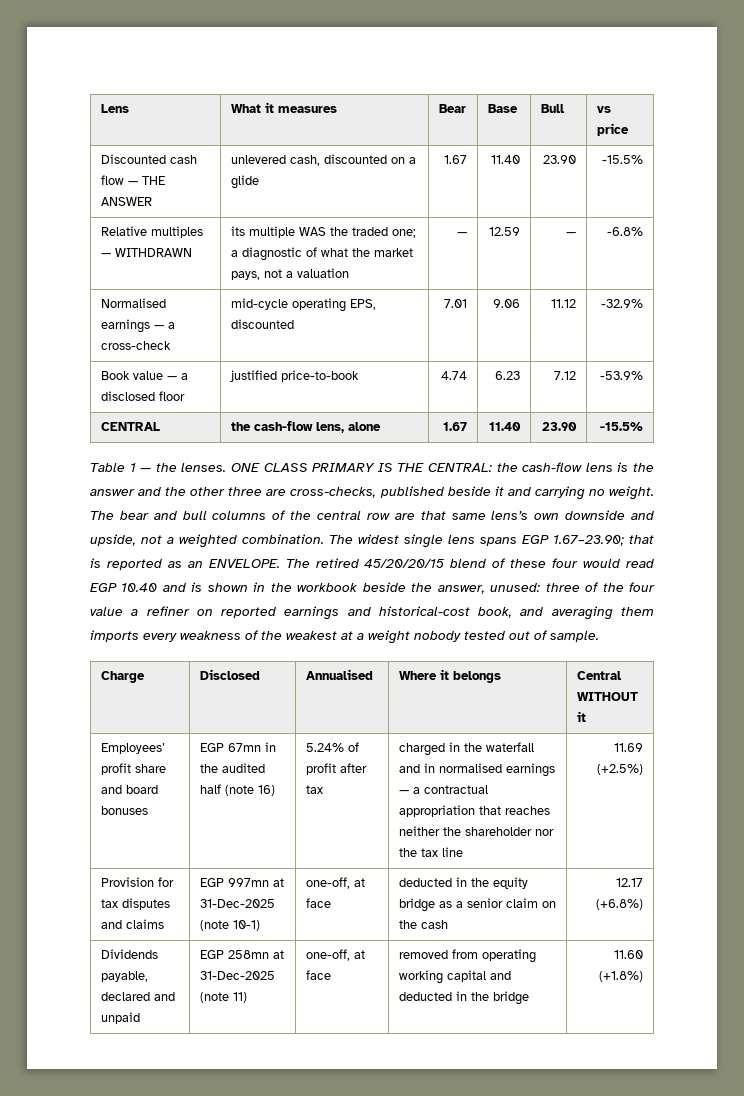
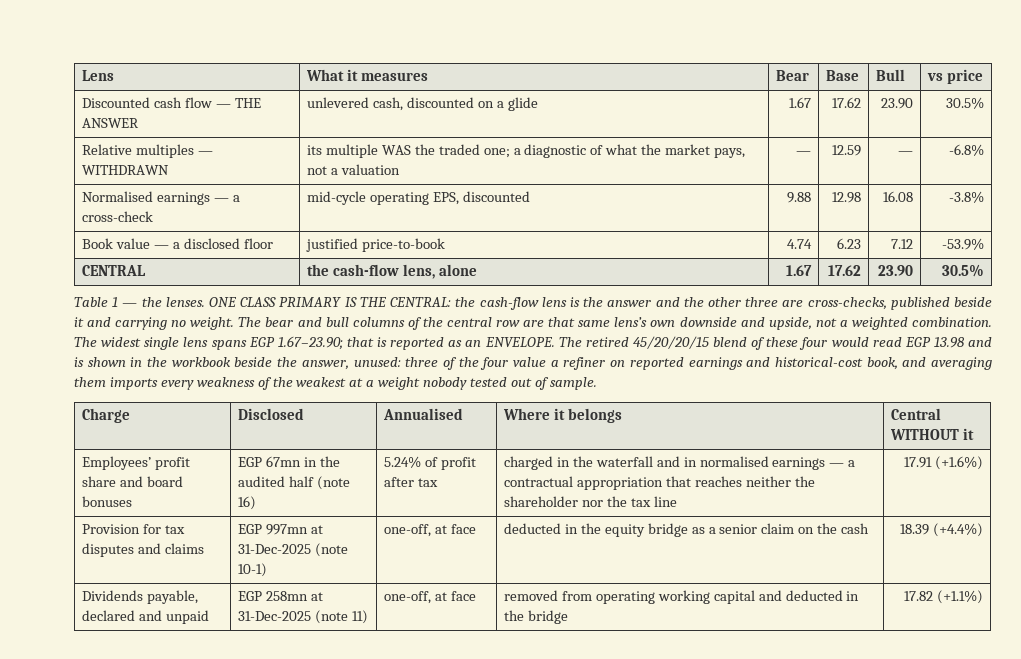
[491,155,521,164] [543,155,577,164] [602,155,644,164] 11.40 | 23.90 | -15.5% -> [831,97,861,108] [880,98,913,109] [945,97,984,109] 17.62 | 23.90 | 30.5%
[444,299,468,308] [493,299,521,308] [551,299,577,308] [601,299,644,308] 7.01 | 9.06 | 11.12 | -32.9% -> [786,192,811,203] [831,192,861,203] [882,191,913,202] [948,191,984,203] 9.88 | 12.98 | 16.08 | -3.8%
[489,422,522,431] [542,422,578,431] [600,422,644,431] 11.40 | 23.90 | -15.5% -> [827,265,861,276] [877,265,913,276] [941,264,984,277] 17.62 | 23.90 | 30.5%
[121,583,158,592] 10.40 -> [933,337,965,348] 13.98
[614,743,644,752] [597,764,644,775] 11.69 (+2.5%) -> [904,456,983,470] 17.91 (+1.6%)
[616,878,644,887] [596,899,644,910] 12.17 (+6.8%) -> [900,523,983,537] 18.39 (+4.4%)
[614,950,644,959] [599,971,644,982] 11.60 (+1.8%) -> [904,590,983,604] 17.82 (+1.1%)

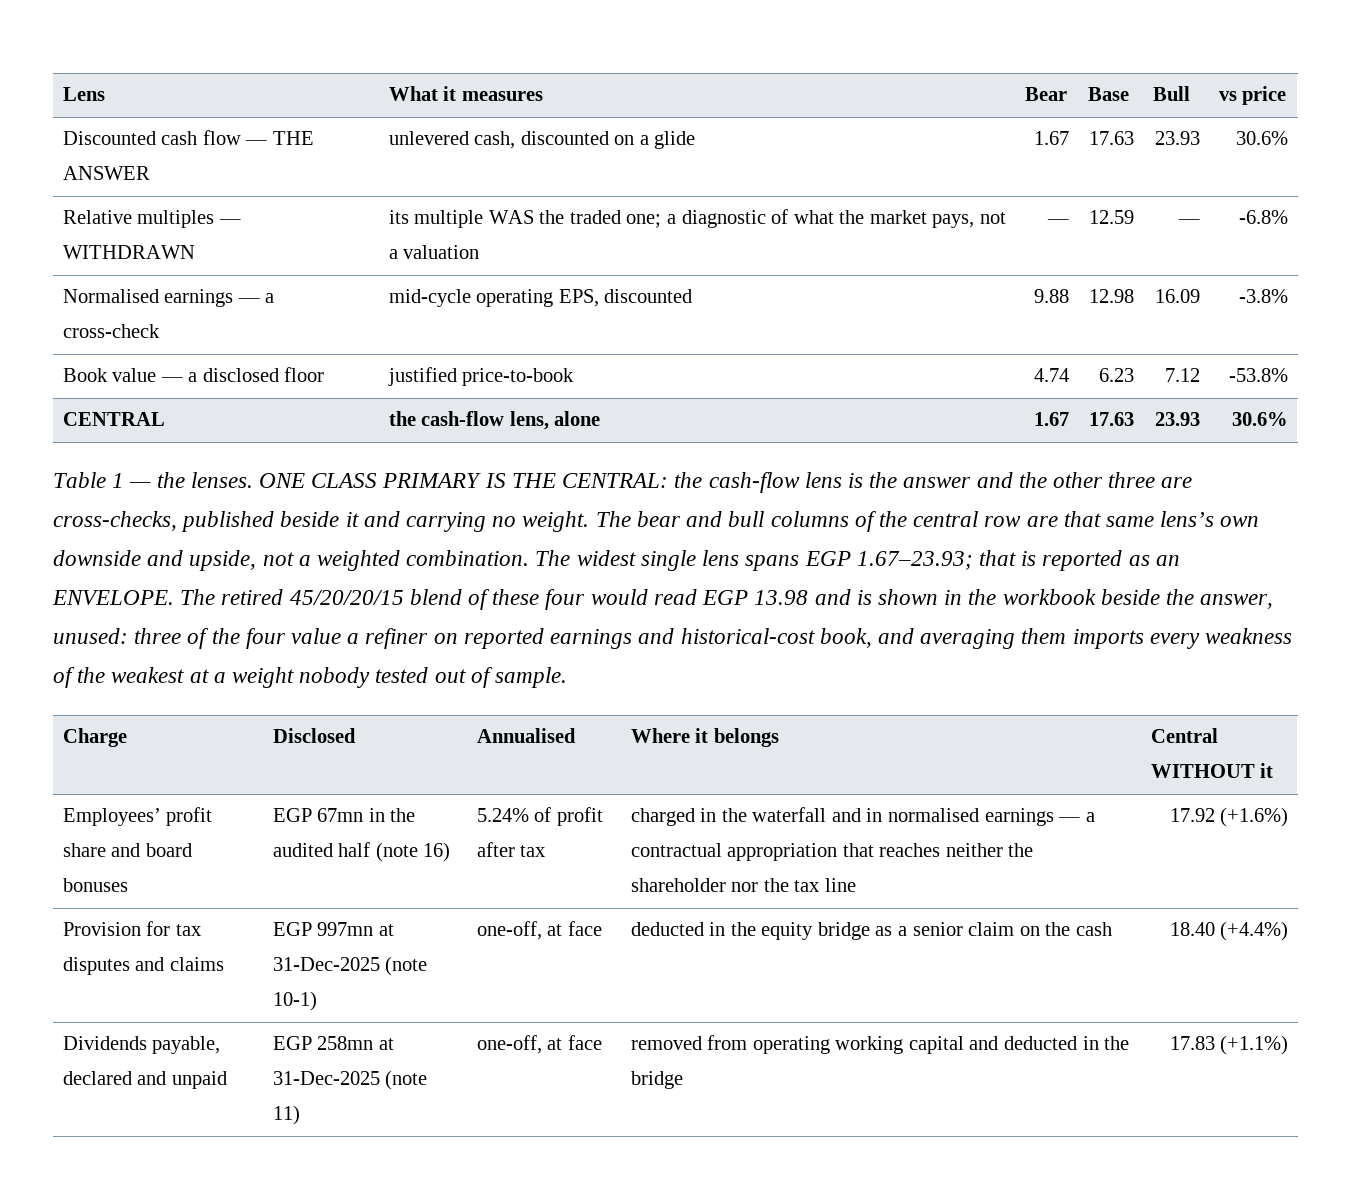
[831,97,861,108] [880,98,913,109] [945,97,984,109] 17.62 | 23.90 | 30.5% -> [1089,131,1135,145] [1155,131,1201,145] [1236,131,1289,145] 17.63 | 23.93 | 30.6%
[882,191,913,202] 16.08 -> [1155,289,1201,303] 16.09
[941,238,984,250] -53.9% -> [1229,368,1289,382] -53.8%
[827,265,861,276] [877,265,913,276] [941,264,984,277] 17.62 | 23.90 | 30.5% -> [1089,412,1135,426] [1155,412,1201,426] [1232,412,1289,426] 17.63 | 23.93 | 30.6%
[277,336,343,350] 1.67–23.90; -> [856,551,973,570] 1.67–23.93;
[904,457,933,468] 17.91 -> [1169,808,1215,822] 17.92
[900,524,930,535] 18.39 -> [1169,922,1215,936] 18.40
[904,591,934,601] 17.82 -> [1169,1036,1215,1050] 17.83

